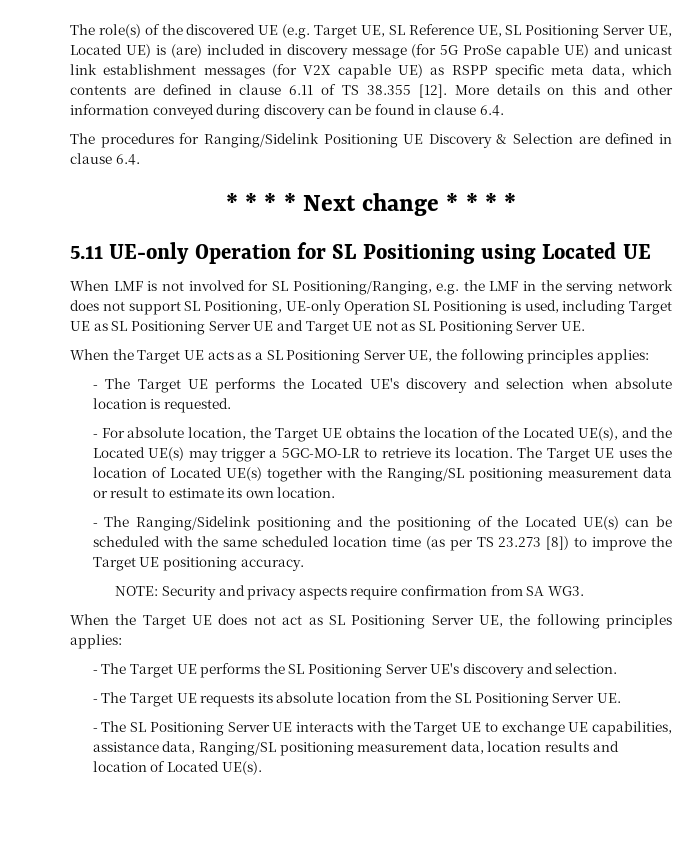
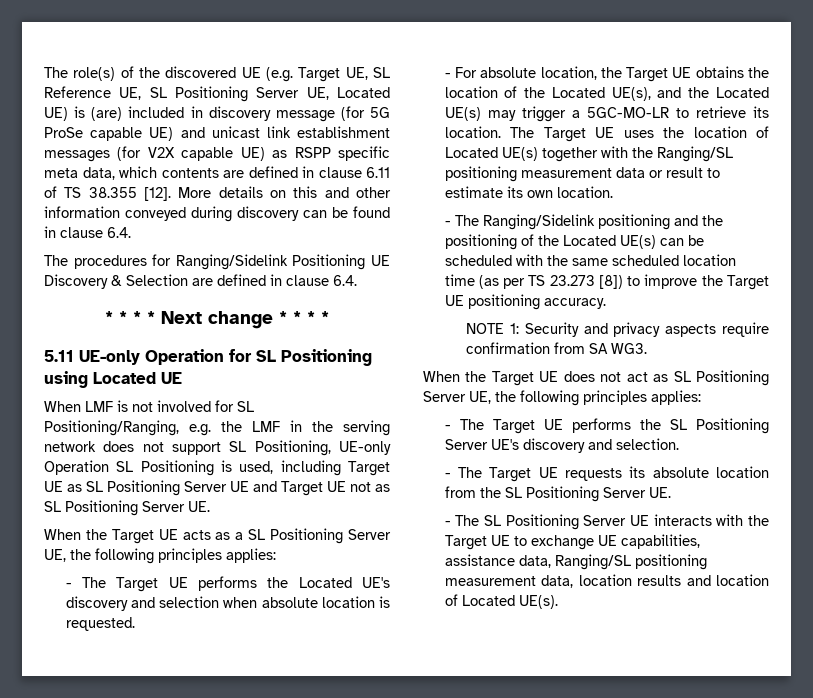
[115,586,159,596] NOTE: -> [466,323,520,334] NOTE 1:

